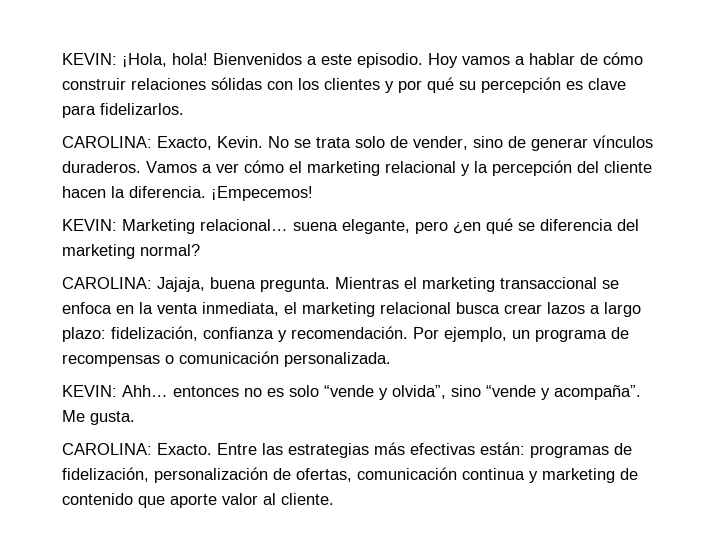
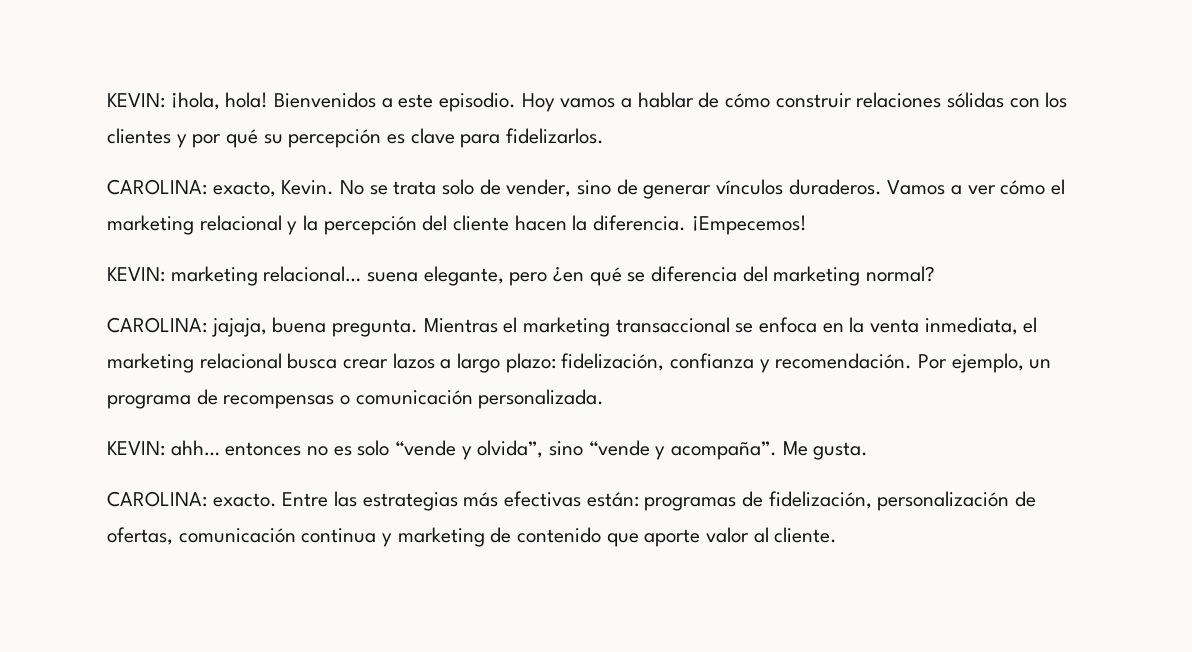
[62,53,167,67] KEVIN: ¡Hola, -> [107,92,220,110] KEVIN: ¡hola,
[157,136,212,150] Exacto, -> [212,181,276,197] exacto,
[122,219,195,234] Marketing -> [170,266,258,286] marketing
[157,277,205,292] Jajaja, -> [210,318,267,337] jajaja,
[122,385,168,397] Ahh… -> [170,440,220,456] ahh…
[157,443,212,455] Exacto. -> [212,493,277,507] exacto.

